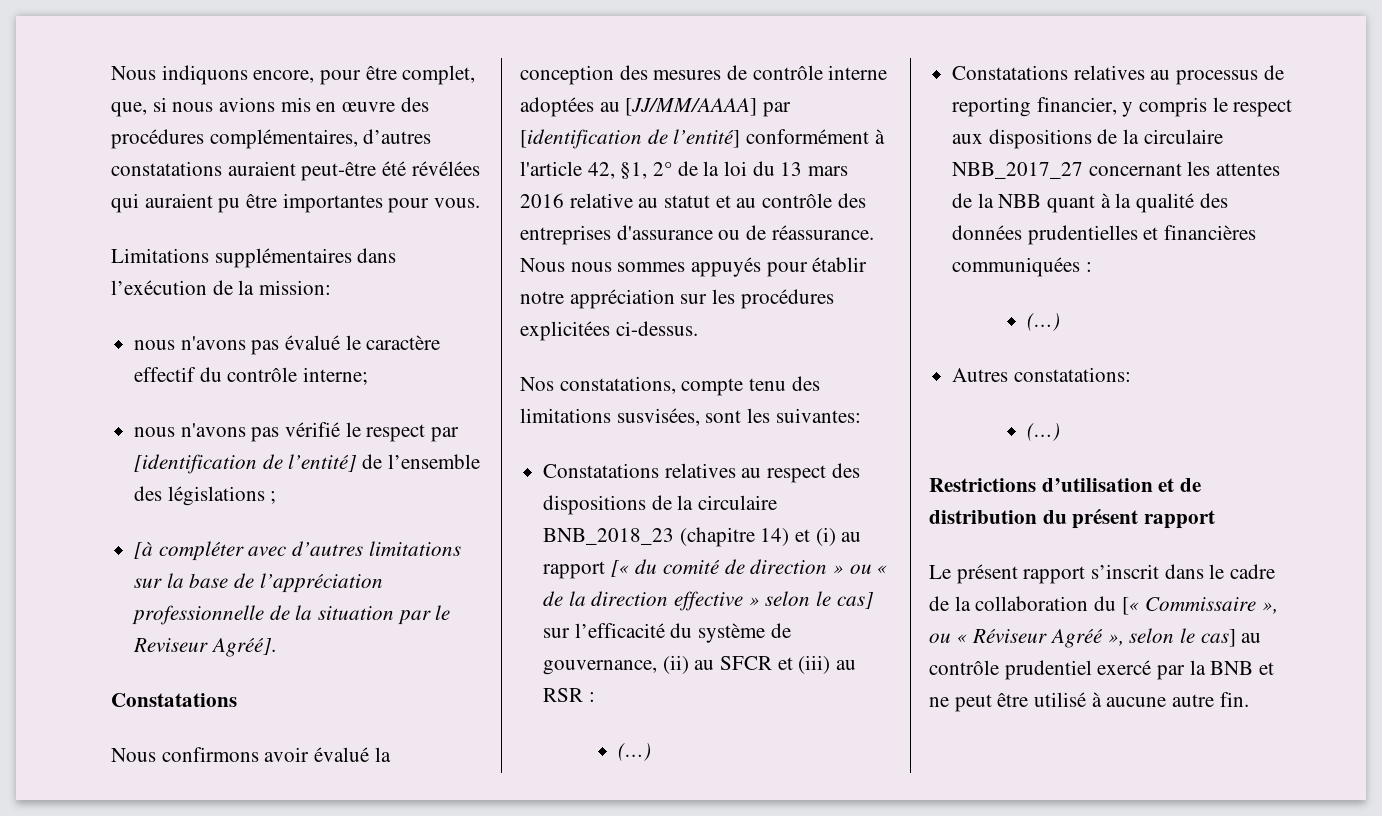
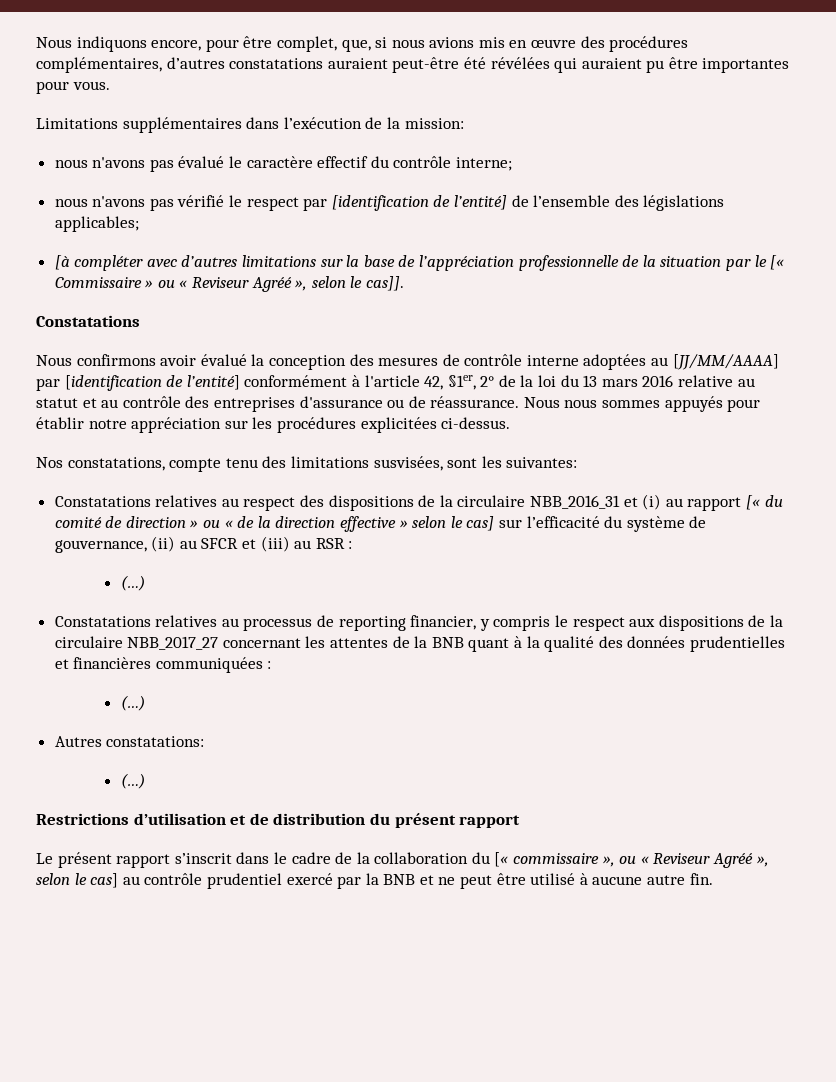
[270,491,277,504] ; -> [54,216,139,232] applicables;
[133,638,276,657] Reviseur Agréé]. -> [770,255,785,270] [54,276,405,292] [« Commissaire » ou « Reviseur Agréé », selon le cas]].
[620,162,648,179] §1, -> [447,375,476,390] §1er,
[543,527,790,547] BNB_2018_23 (chapitre 14) -> [530,495,621,509] NBB_2016_31
[998,194,1042,208] NBB -> [431,637,464,648] BNB
[1145,597,1257,611] Commissaire -> [513,853,600,864] commissaire
[972,629,1048,643] Réviseur -> [653,853,711,864] Reviseur

